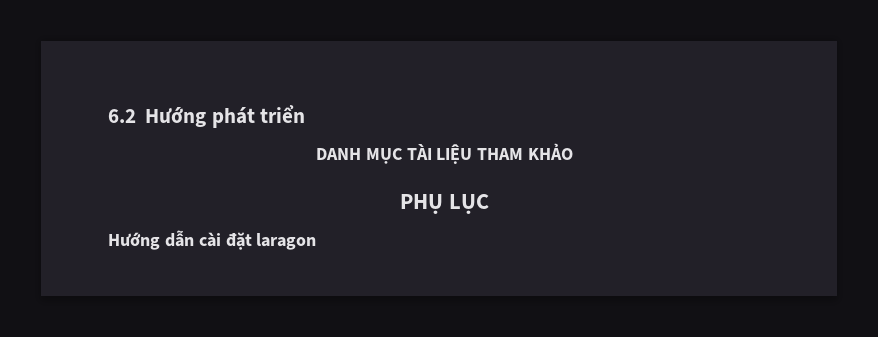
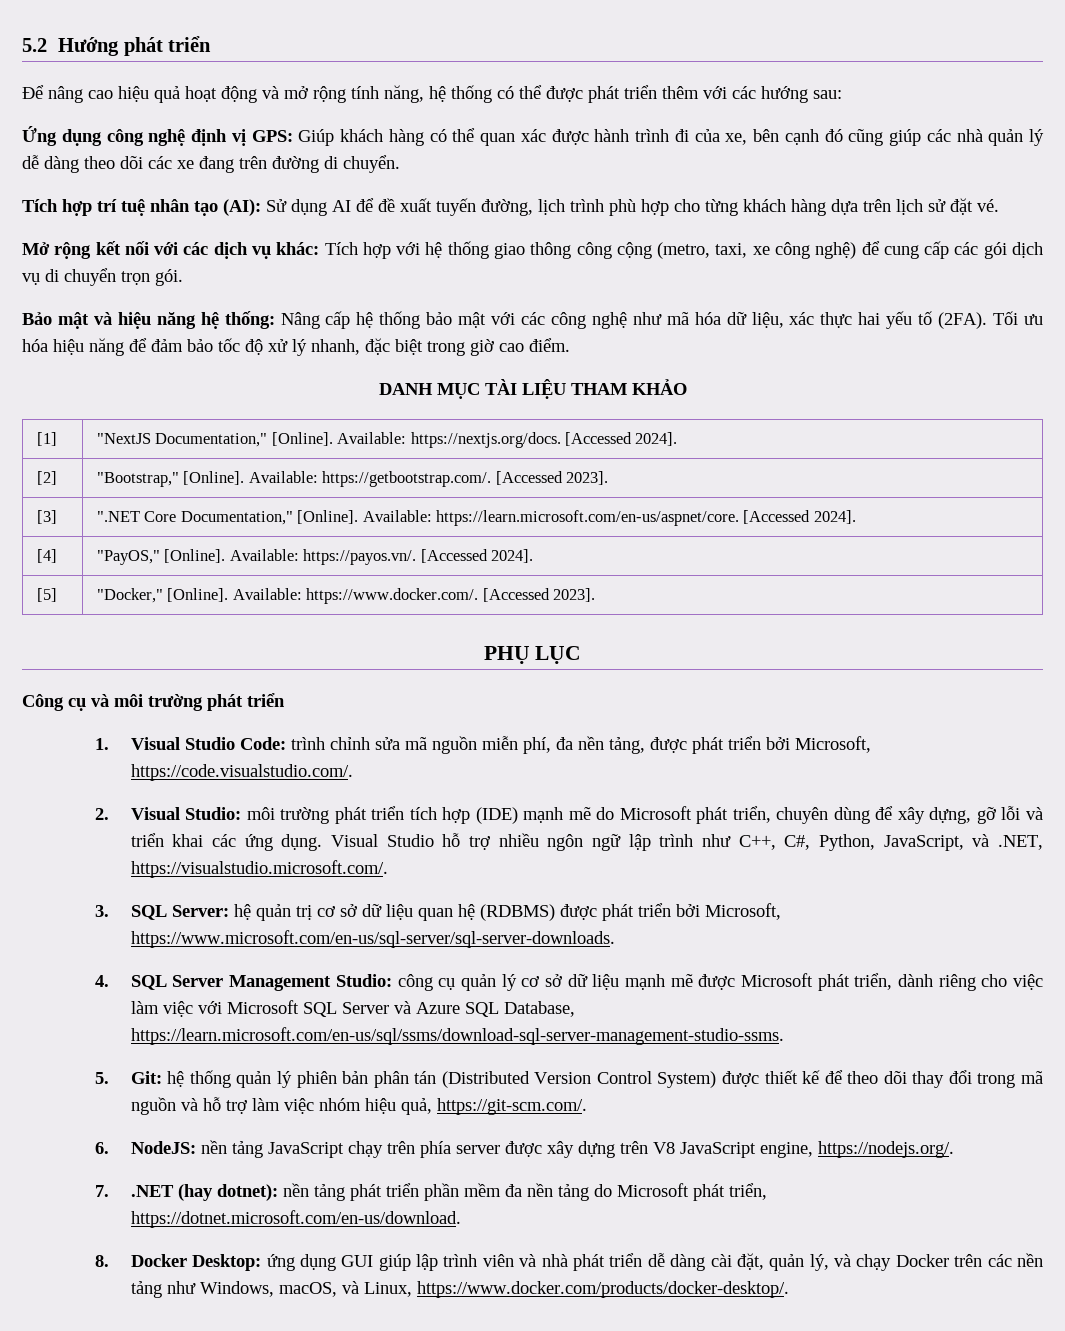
[108,109,136,123] 6.2 -> [22,38,47,52] 5.2
(306, 114) none -> [22,85,842,103] [22,126,1044,146] [22,155,400,173] [22,198,999,216] [22,241,1044,259] [22,268,183,286] [22,311,1043,329] [22,338,570,356] // Để nâng cao hiệu quả hoạt động và mở rộng tính năng, hệ thống có thể được phát triển thêm với các hướng sau: // Ứng dụng công nghệ định vị GPS: Giúp khách hàng có thể quan xác được hành trình đi của xe, bên cạnh đó cũng giúp các nhà quản lý dễ dàng theo dõi các xe đang trên đường di chuyển. // Tích hợp trí tuệ nhân tạo (AI): Sử dụng AI để đề xuất tuyến đường, lịch trình phù hợp cho từng khách hàng dựa trên lịch sử đặt vé. // Mở rộng kết nối với các dịch vụ khác: Tích hợp với hệ thống giao thông công cộng (metro, taxi, xe công nghệ) để cung cấp các gói dịch vụ di chuyển trọn gói. // Bảo mật và hiệu năng hệ thống: Nâng cấp hệ thống bảo mật với các công nghệ như mã hóa dữ liệu, xác thực hai yếu tố (2FA). Tối ưu hóa hiệu năng để đảm bảo tốc độ xử lý nhanh, đặc biệt trong giờ cao điểm.
[399,194,490,214] [108,230,317,250] // PHỤ LỤC // Hướng dẫn cài đặt laragon -> [36,432,57,446] [96,432,678,448] [36,471,57,485] [96,471,609,487] [36,510,57,524] [96,510,856,526] [36,549,57,563] [96,549,534,565] [36,588,57,602] [96,588,596,604] [483,646,582,664] [22,693,285,711] [94,736,871,754] [130,764,353,781] [94,806,1044,824] [130,833,1043,851] [130,860,388,878] [94,903,781,921] [130,930,615,948] [94,973,1043,991] [130,1000,575,1017] [130,1027,784,1045] [94,1070,1043,1088] [130,1097,587,1115] [94,1140,954,1158] [94,1183,767,1201] [130,1210,461,1228] [94,1253,1044,1271] [130,1281,789,1298] // [1] | "NextJS Documentation," [Online]. Available: https://nextjs.org/docs. [Accessed 2024]. // [2] | "Bootstrap," [Online]. Available: https://getbootstrap.com/. [Accessed 2023]. // [3] | ".NET Core Documentation," [Online]. Available: https://learn.microsoft.com/en-us/aspnet/core. [Accessed 2024]. // [4] | "PayOS," [Online]. Available: https://payos.vn/. [Accessed 2024]. // [5] | "Docker," [Online]. Available: https://www.docker.com/. [Accessed 2023]. // PHỤ LỤC // Công cụ và môi trường phát triển // 1. Visual Studio Code: trình chỉnh sửa mã nguồn miễn phí, đa nền tảng, được phát triển bởi Microsoft, https://code.visualstudio.com/. // 2. Visual Studio: môi trường phát triển tích hợp (IDE) mạnh mẽ do Microsoft phát triển, chuyên dùng để xây dựng, gỡ lỗi và triển khai các ứng dụng. Visual Studio hỗ trợ nhiều ngôn ngữ lập trình như C++, C#, Python, JavaScript, và .NET, https://visualstudio.microsoft.com/. // 3. SQL Server: hệ quản trị cơ sở dữ liệu quan hệ (RDBMS) được phát triển bởi Microsoft, https://www.microsoft.com/en-us/sql-server/sql-server-downloads. // 4. SQL Server Management Studio: công cụ quản lý cơ sở dữ liệu mạnh mẽ được Microsoft phát triển, dành riêng cho việc làm việc với Microsoft SQL Server và Azure SQL Database, https://learn.microsoft.com/en-us/sql/ssms/download-sql-server-management-studio-ssms. // 5. Git: hệ thống quản lý phiên bản phân tán (Distributed Version Control System) được thiết kế để theo dõi thay đổi trong mã nguồn và hỗ trợ làm việc nhóm hiệu quả, https://git-scm.com/. // 6. NodeJS: nền tảng JavaScript chạy trên phía server được xây dựng trên V8 JavaScript engine, https://nodejs.org/. // 7. .NET (hay dotnet): nền tảng phát triển phần mềm đa nền tảng do Microsoft phát triển, https://dotnet.microsoft.com/en-us/download. // 8. Docker Desktop: ứng dụng GUI giúp lập trình viên và nhà phát triển dễ dàng cài đặt, quản lý, và chạy Docker trên các nền tảng như Windows, macOS, và Linux, https://www.docker.com/products/docker-desktop/.

